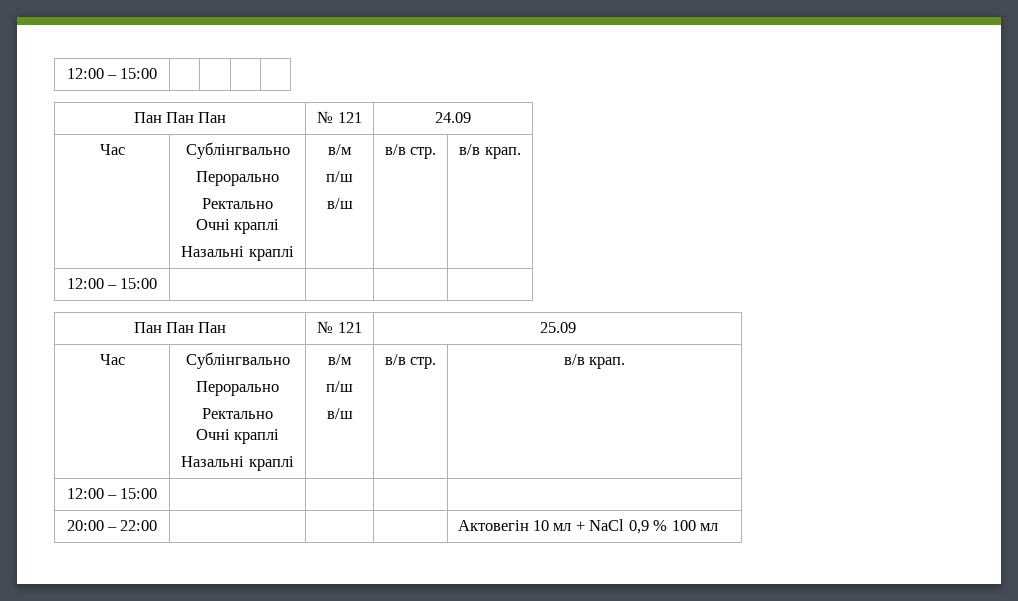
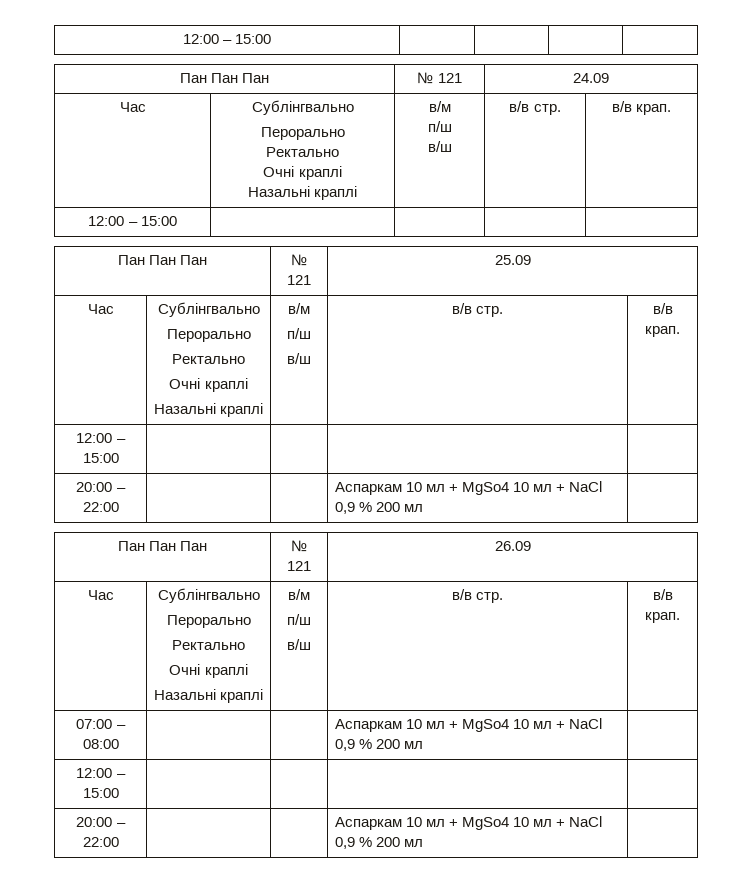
[457,519,719,534] | Актовегін 10 мл + NaCl 0,9 % 100 мл -> [334,481,603,495] [334,502,423,514] [117,541,208,551] [291,540,307,552] [287,561,311,571] [494,541,531,551] [87,590,114,600] [157,588,260,603] [166,615,251,628] [172,640,245,650] [169,664,248,678] [153,689,264,703] [288,589,310,600] [287,614,311,625] [287,639,311,650] [451,589,504,603] [652,589,673,600] [645,612,680,623] [76,719,126,729] [82,739,119,749] [334,718,603,732] [334,739,423,751] [76,768,126,778] [82,788,119,798] [76,817,126,827] [82,837,119,847] [334,816,603,830] [334,837,423,849] Аспаркам 10 мл + MgSo4 10 мл + NaCl 0,9 % 200 мл | // Пан Пан Пан | № 121 | 26.09 // Час | Сублінгвально // Перорально // Ректально // Очні краплі // Назальні краплі | в/м // п/ш // в/ш | в/в стр. | в/в крап. // 07:00 – 08:00 | | | Аспаркам 10 мл + MgSo4 10 мл + NaCl 0,9 % 200 мл | // 12:00 – 15:00 | | | | // 20:00 – 22:00 | | | Аспаркам 10 мл + MgSo4 10 мл + NaCl 0,9 % 200 мл |

